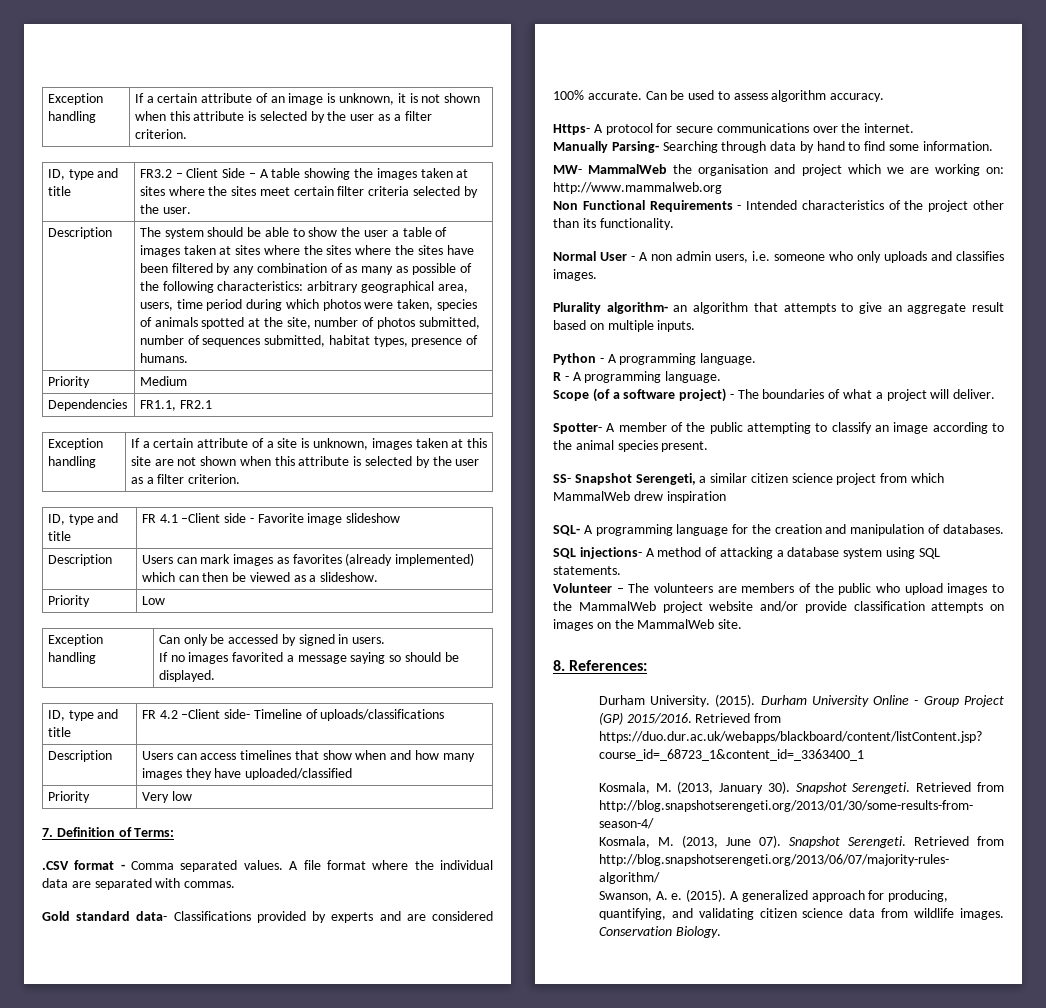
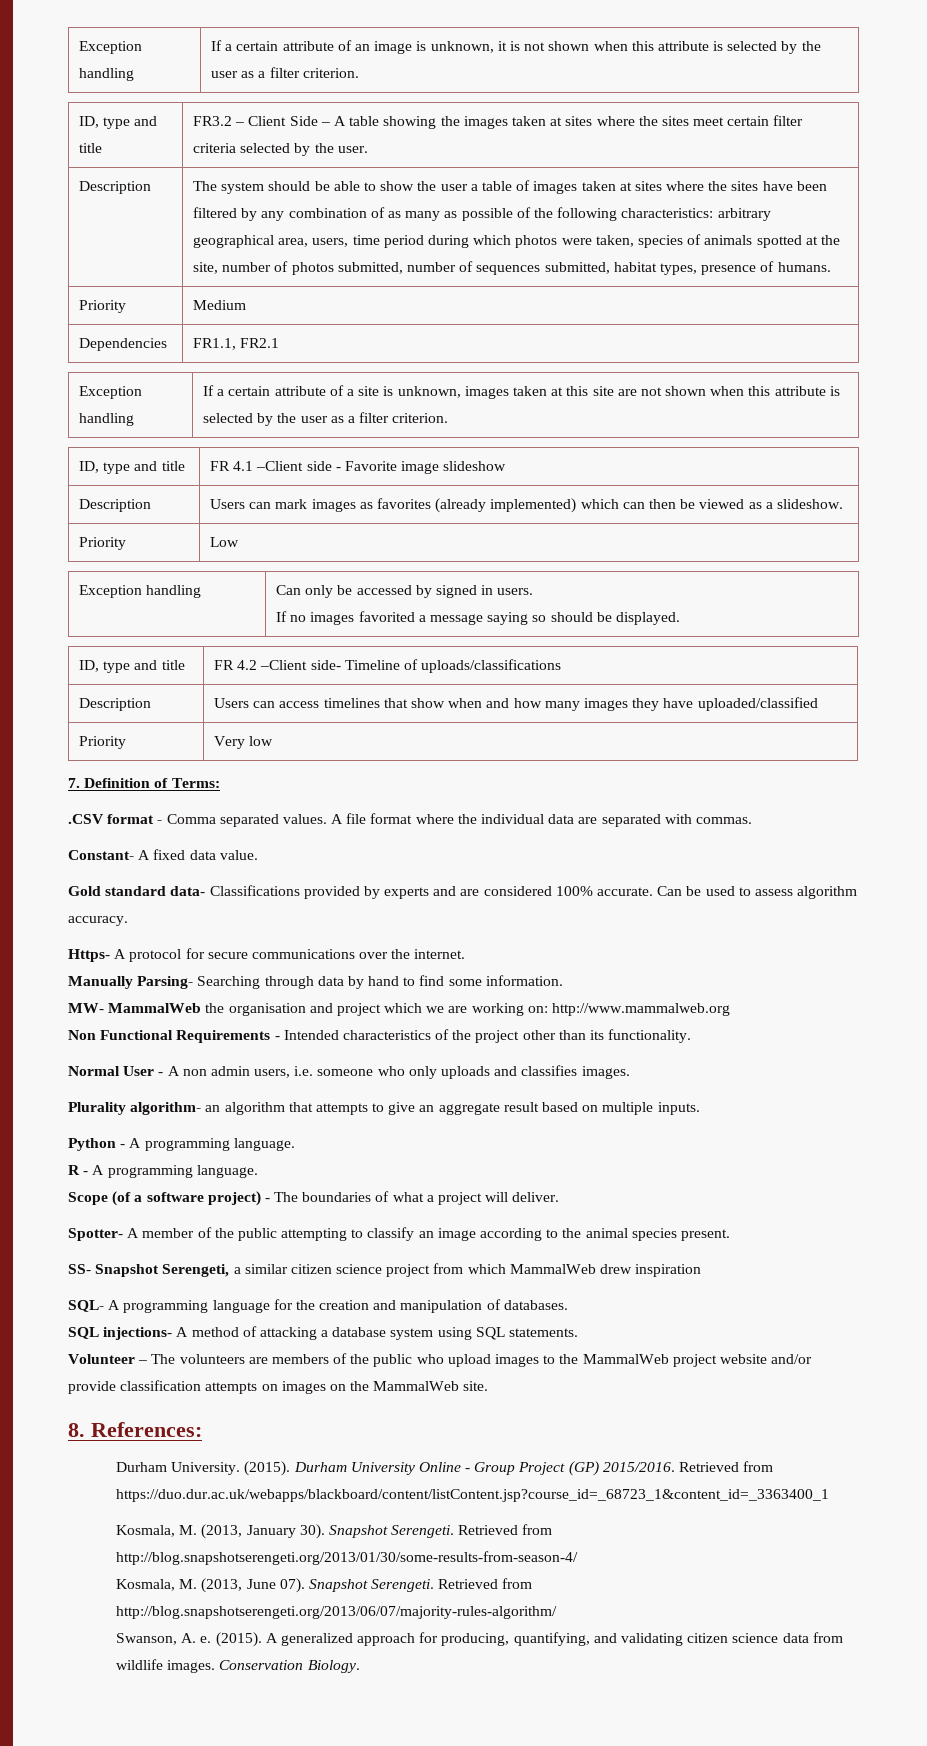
[355,245,443,255] where the sites -> (759, 186) none
(236, 884) none -> [68,849,258,860] // Constant- A fixed data value.

